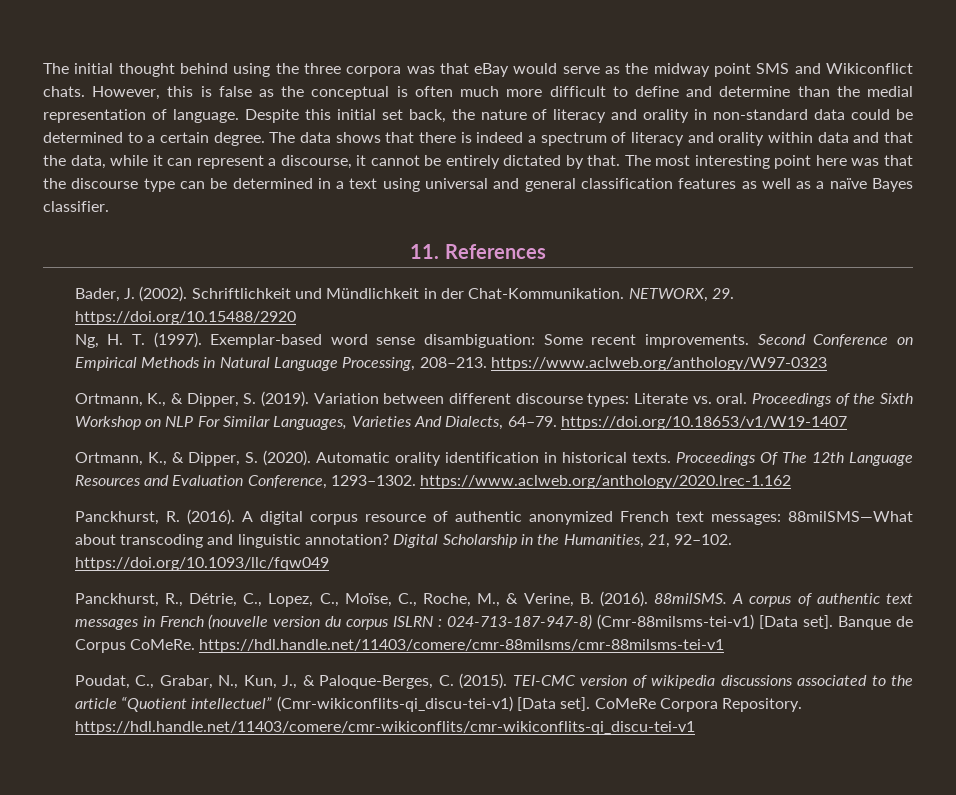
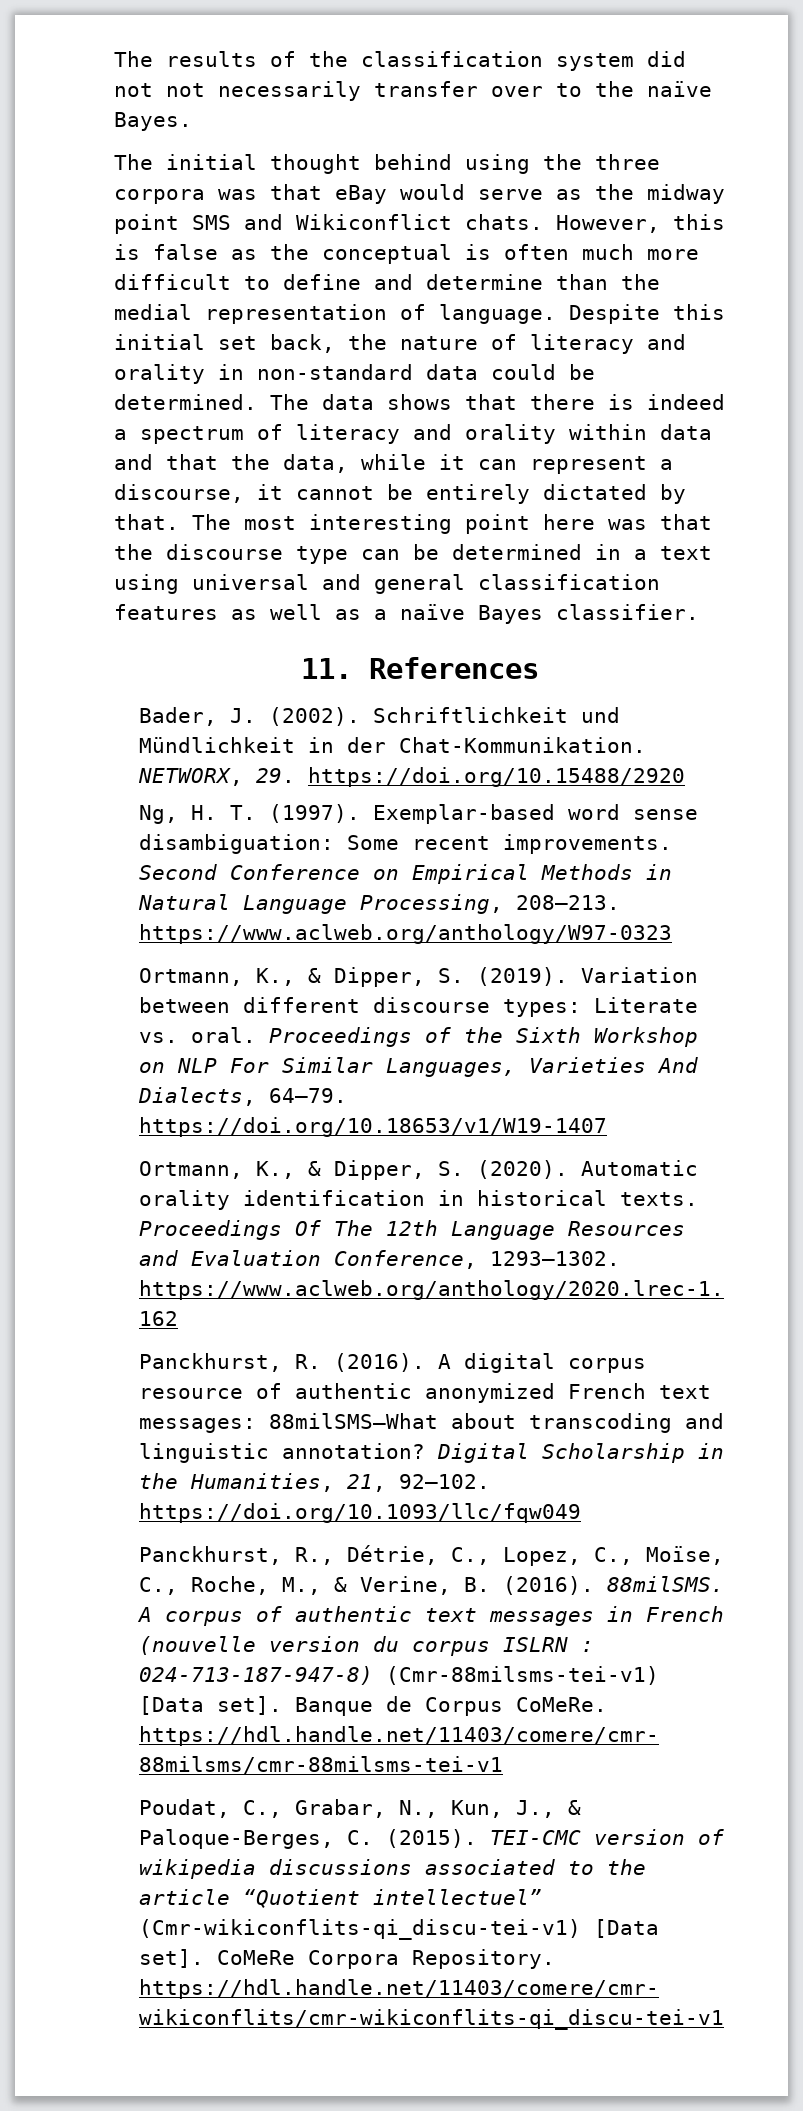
[43,63,69,74] The -> [114,51,686,71] [114,81,712,101] [114,112,192,131] [114,154,153,170] The results of the classification system did not not necessarily transfer over to the naïve Bayes. // The
[43,132,265,146] determined to a certain degree. -> [114,394,257,410] determined.

